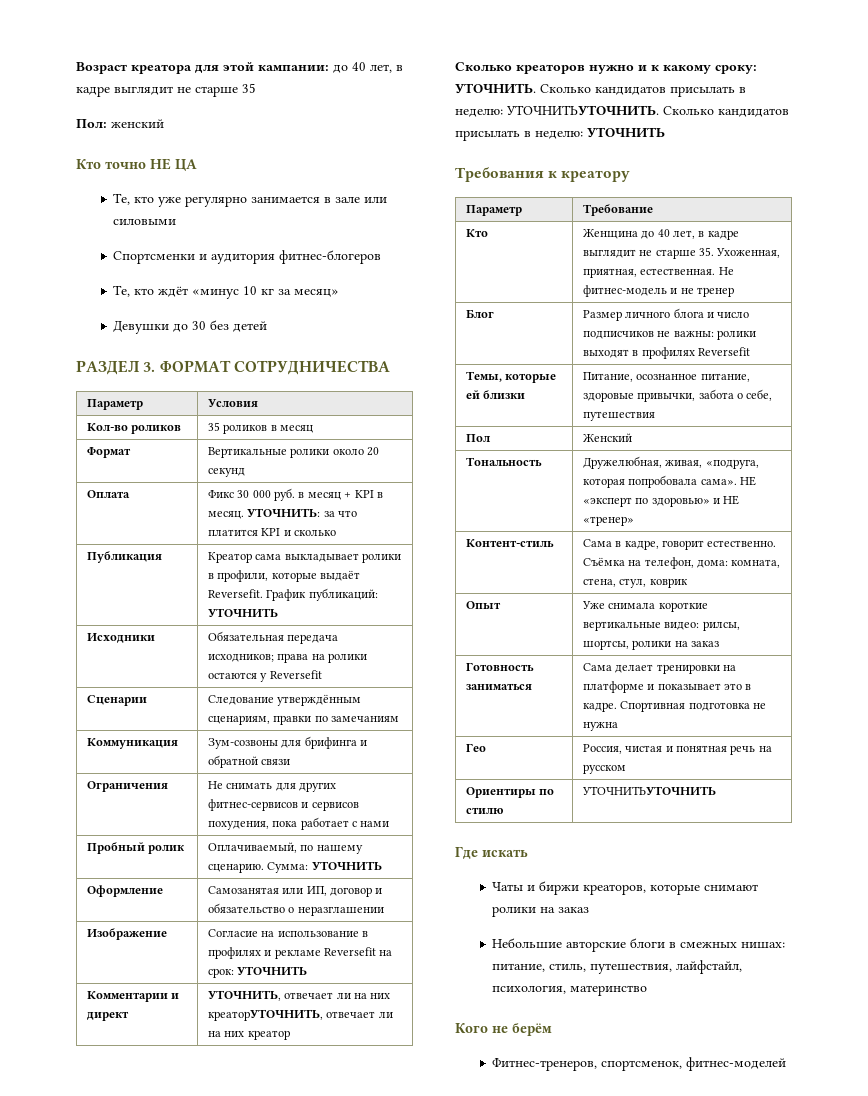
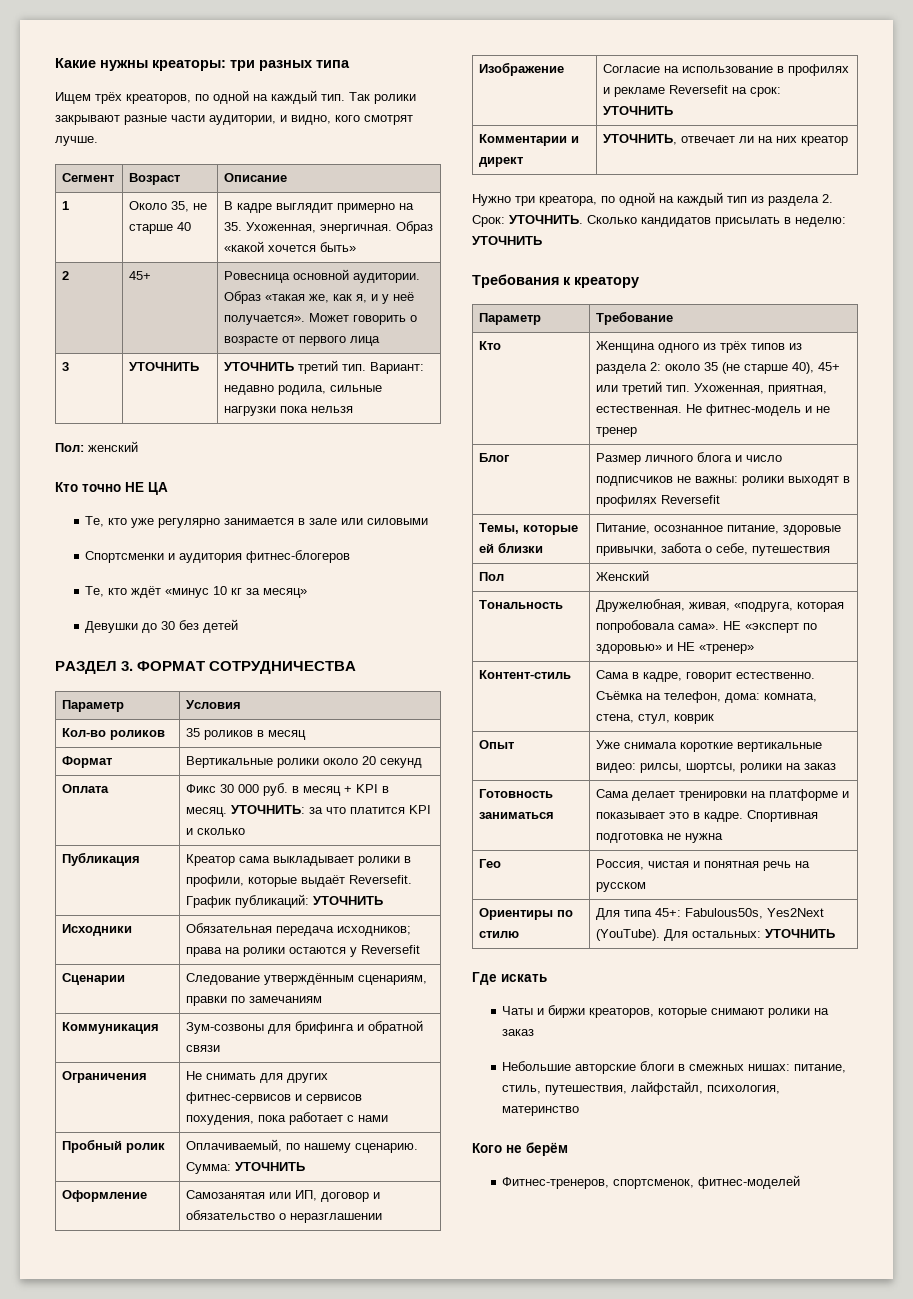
[76,61,403,74] [76,83,256,97] Возраст креатора для этой кампании: до 40 лет, в кадре выглядит не старше 35 -> [55,58,350,71] [55,90,416,104] [55,115,413,125] [55,136,98,146] [62,173,115,182] [129,173,181,185] [224,173,288,182] [62,201,70,210] [129,201,208,212] [129,222,192,234] [224,201,415,213] [224,221,434,234] [224,241,357,252] [62,271,70,280] [129,271,152,280] [224,269,421,283] [224,291,415,304] [224,313,418,325] [224,336,381,346] [62,362,70,371] [129,362,200,371] [224,360,425,374] [224,385,383,395] [224,406,354,416] Какие нужны креаторы: три разных типа // Ищем трёх креаторов, по одной на каждый тип. Так ролики закрывают разные части аудитории, и видно, кого смотрят лучше. // Сегмент | Возраст | Описание // 1 | Около 35, не старше 40 | В кадре выглядит примерно на 35. Ухоженная, энергичная. Образ «какой хочется быть» // 2 | 45+ | Ровесница основной аудитории. Образ «такая же, как я, и у неё получается». Может говорить о возрасте от первого лица // 3 | УТОЧНИТЬ | УТОЧНИТЬ третий тип. Вариант: недавно родила, сильные нагрузки пока нельзя
[207,1009,393,1021] [207,1030,290,1040] [455,62,757,74] креаторУТОЧНИТЬ, отвечает ли на них креатор // Сколько креаторов нужно и к какому сроку: -> [801,136,849,146] [472,192,833,206] [472,215,505,227] креатор // Нужно три креатора, по одной на каждый тип из раздела 2. Срок:
[506,105,789,117] [455,130,583,141] УТОЧНИТЬУТОЧНИТЬ. Сколько кандидатов присылать в неделю: -> (846, 222) none
[641,229,739,240] [582,247,715,259] до 40 лет, в кадре выглядит не старше 35. -> [658,341,803,353] [596,362,841,374] [596,381,691,395] одного из трёх типов из раздела 2: около 35 (не старше 40), 45+ или третий тип.
[581,786,716,796] УТОЧНИТЬУТОЧНИТЬ -> [596,908,825,920] [596,929,836,941] Для типа 45+: Fabulous50s, Yes2Next (YouTube). Для остальных: УТОЧНИТЬ

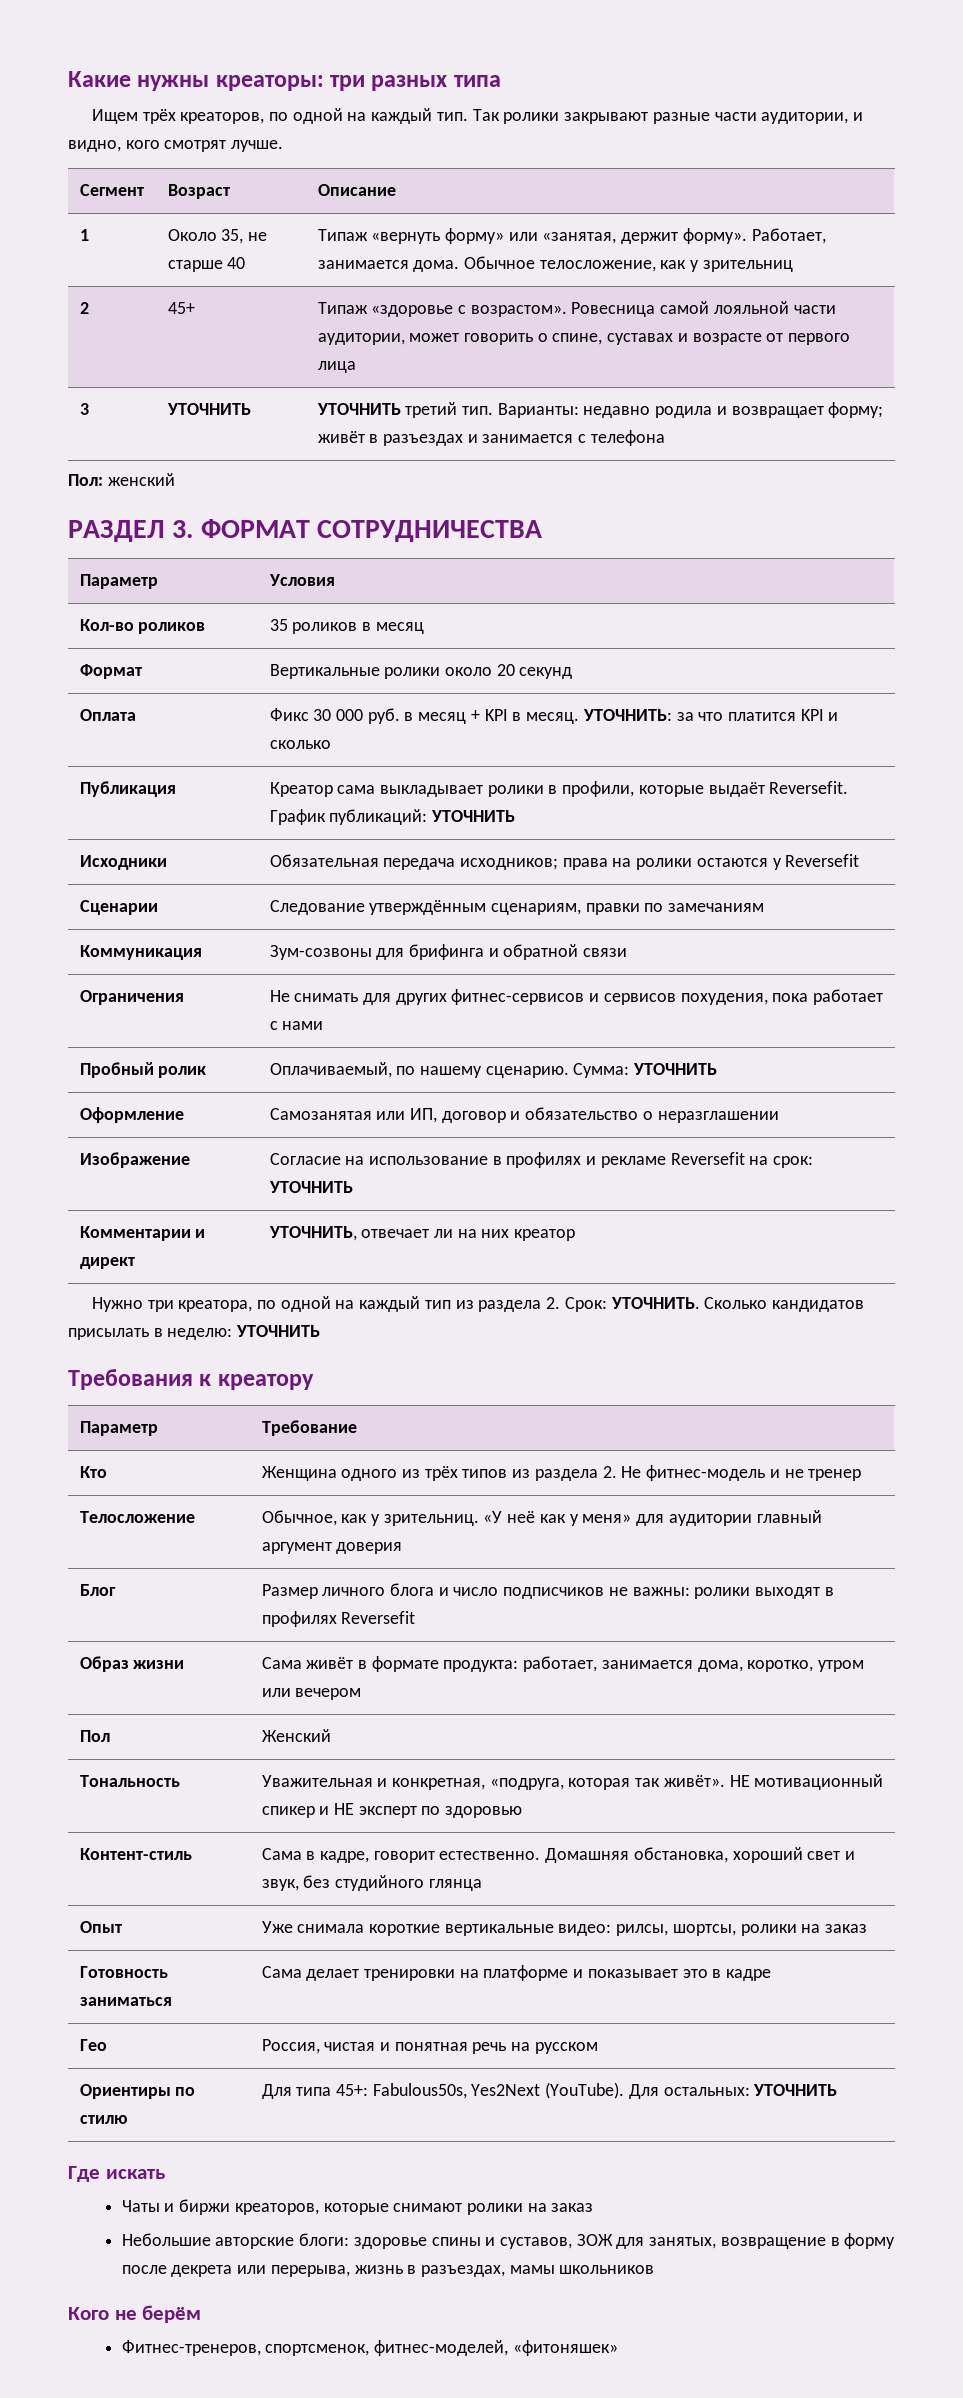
[224,201,415,213] [224,221,434,234] [224,241,357,252] [62,271,70,280] [129,271,152,280] [224,269,421,283] [224,291,415,304] [224,313,418,325] В кадре выглядит примерно на 35. Ухоженная, энергичная. Образ «какой хочется быть» // 2 | 45+ | Ровесница основной аудитории. Образ «такая же, как я, и у неё получается». Может говорить о -> [317,228,826,244] [317,256,793,272] [79,302,89,314] [167,302,195,314] [317,301,836,317] [317,333,688,345] Типаж «вернуть форму» или «занятая, держит форму». Работает, занимается дома. Обычное телосложение, как у зрительниц // 2 | 45+ | Типаж «здоровье с возрастом». Ровесница самой лояльной части аудитории, может говорить о спине, суставах и
[370,362,425,374] [224,385,383,395] [224,406,354,416] [55,441,138,452] [55,482,168,495] [85,516,429,528] [85,550,351,563] [85,586,308,598] [85,619,239,633] Вариант: недавно родила, сильные нагрузки пока нельзя // Пол: женский // Кто точно НЕ ЦА // Те, кто уже регулярно занимается в зале или силовыми // Спортсменки и аудитория фитнес-блогеров // Те, кто ждёт «минус 10 кг за месяц» // Девушки до 30 без детей -> [497,402,884,418] [317,430,665,446] [68,473,175,486] Варианты: недавно родила и возвращает форму; живёт в разъездах и занимается с телефона // Пол: женский
[650,362,841,374] [596,381,828,395] [596,406,683,413] 2: около 35 (не старше 40), 45+ или третий тип. Ухоженная, приятная, естественная. -> [602,1466,617,1478] 2.
(638, 432) none -> [79,1511,195,1523] [261,1510,822,1526] [261,1542,403,1554] // Телосложение | Обычное, как у зрительниц. «У неё как у меня» для аудитории главный аргумент доверия
[479,523,579,535] [479,542,544,553] [596,523,842,535] [596,543,831,556] [479,572,505,581] [596,570,650,581] [479,600,564,609] [596,599,845,612] [596,620,818,633] [596,642,755,654] Темы, которые ей близки | Питание, осознанное питание, здоровые привычки, забота о себе, путешествия // Пол | Женский // Тональность | Дружелюбная, живая, «подруга, которая попробовала сама». НЕ «эксперт по здоровью» и НЕ «тренер» -> [79,1656,185,1672] [261,1656,865,1672] [261,1688,362,1700] [79,1730,110,1742] [261,1729,331,1742] [79,1775,180,1787] [261,1774,884,1790] [261,1803,523,1818] Образ жизни | Сама живёт в формате продукта: работает, занимается дома, коротко, утром или вечером // Пол | Женский // Тональность | Уважительная и конкретная, «подруга, которая так живёт». НЕ мотивационный спикер и НЕ эксперт по здоровью
[596,691,818,703] [596,714,715,724] Съёмка на телефон, дома: комната, стена, стул, коврик -> [545,1847,856,1863] [261,1875,482,1891] Домашняя обстановка, хороший свет и звук, без студийного глянца
[704,810,819,822] [596,833,724,843] кадре. Спортивная подготовка не нужна -> [726,1969,772,1981] кадре
[640,1061,847,1073] [502,1081,781,1095] [502,1106,580,1116] блоги в смежных нишах: питание, стиль, путешествия, лайфстайл, психология, материнство -> [299,2233,896,2249] [121,2265,655,2277] блоги: здоровье спины и суставов, ЗОЖ для занятых, возвращение в форму после декрета или перерыва, жизнь в разъездах, мамы школьников
[698,1175,801,1189] фитнес-моделей -> [374,2340,618,2356] фитнес-моделей, «фитоняшек»

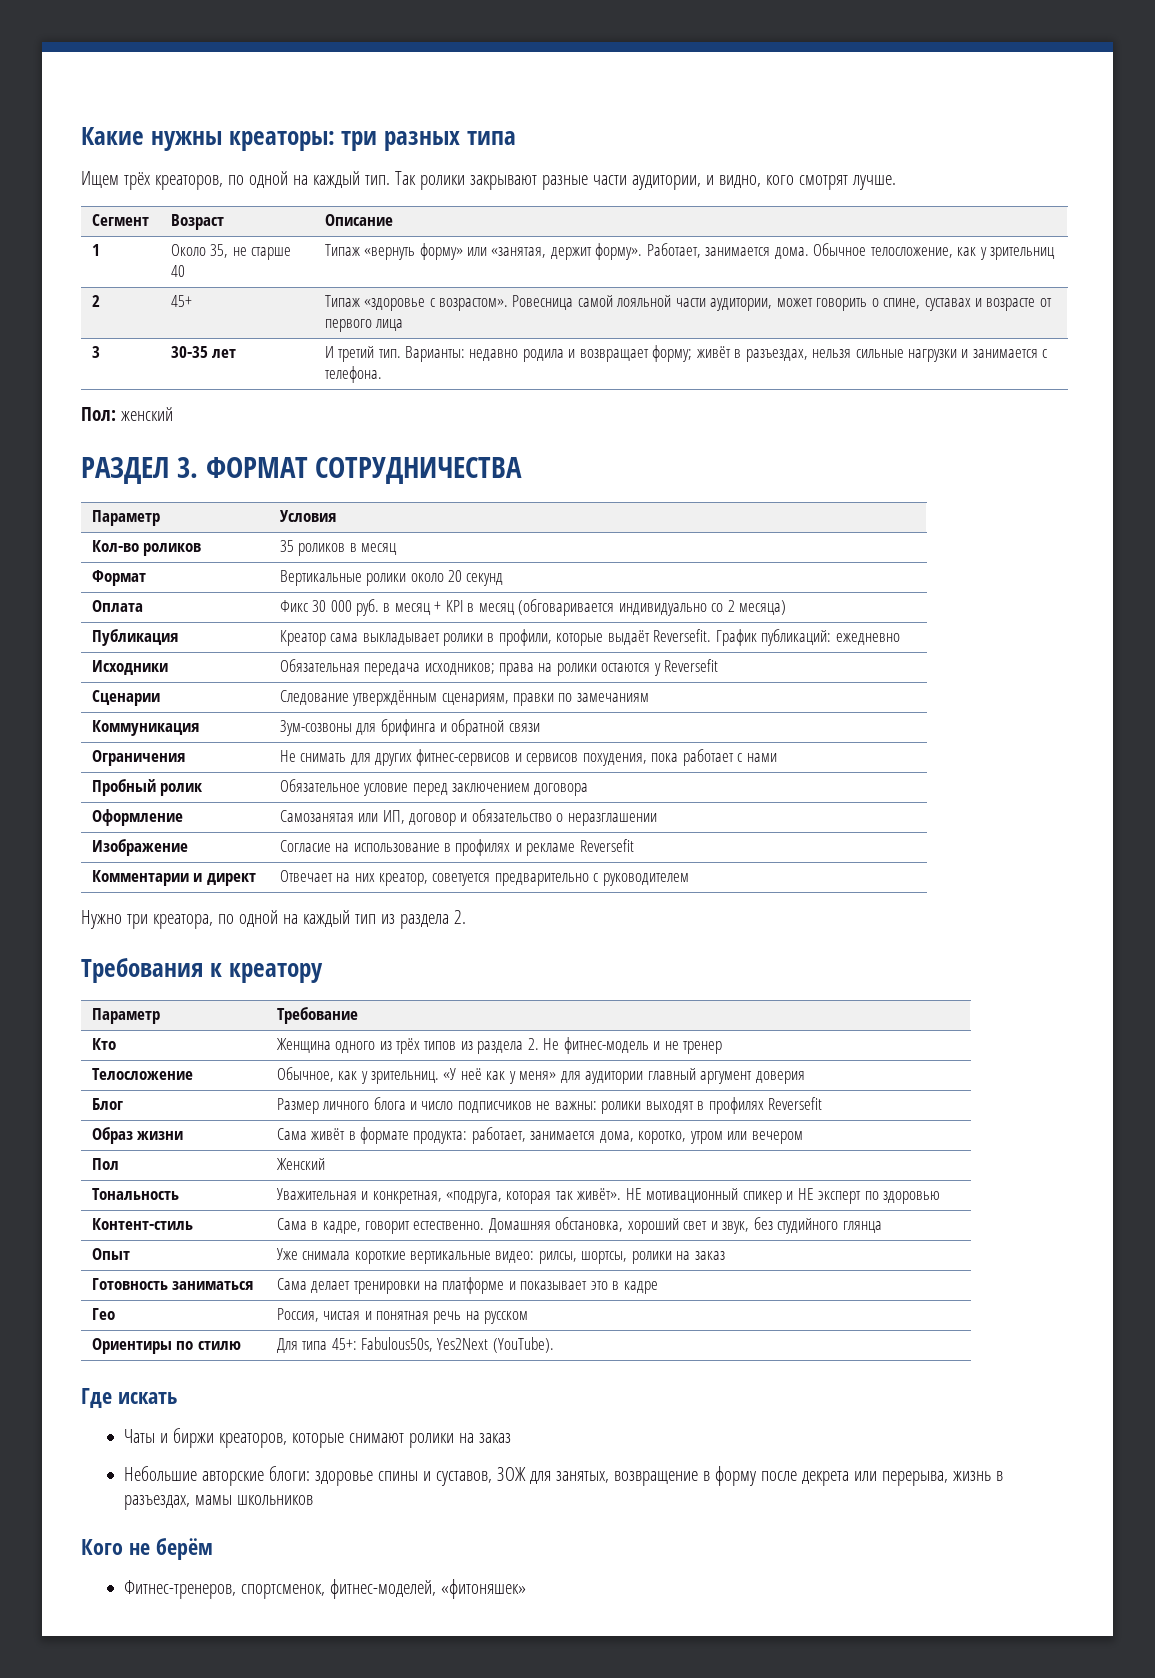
[166,403,251,415] [316,403,401,415] УТОЧНИТЬ | УТОЧНИТЬ -> [170,346,237,358] [324,346,334,358] 30-35 лет | И
[382,434,463,446] разъездах -> [745,349,958,362] разъездах, нельзя сильные нагрузки
[590,430,665,446] телефона -> [324,366,382,383] телефона.
[526,709,839,724] [269,740,331,749] месяц. УТОЧНИТЬ: за что платится KPI и сколько -> [478,599,787,616] месяц (обговаривается индивидуально со 2 месяца)
[430,810,515,822] УТОЧНИТЬ -> [835,633,900,645] ежедневно
[269,1062,718,1078] Оплачиваемый, по нашему сценарию. Сумма: УТОЧНИТЬ -> [279,779,589,796] Обязательное условие перед заключением договора
[749,1156,814,1168] [268,1181,353,1193] на срок: УТОЧНИТЬ -> (634, 845) none
[268,1226,576,1241] УТОЧНИТЬ, отвечает ли на них креатор -> [279,870,689,886] Отвечает на них креатор, советуется предварительно с руководителем
[564,1297,864,1312] [68,1325,321,1340] Срок: УТОЧНИТЬ. Сколько кандидатов присылать в неделю: УТОЧНИТЬ -> (466, 917) none
[628,2084,838,2099] Для остальных: УТОЧНИТЬ -> (554, 1345) none

